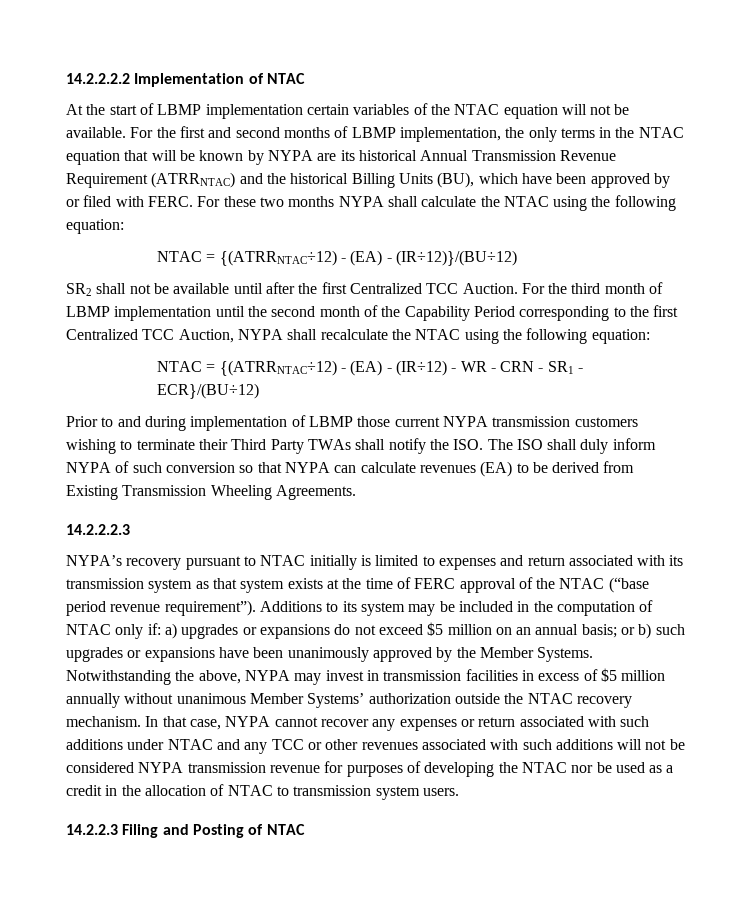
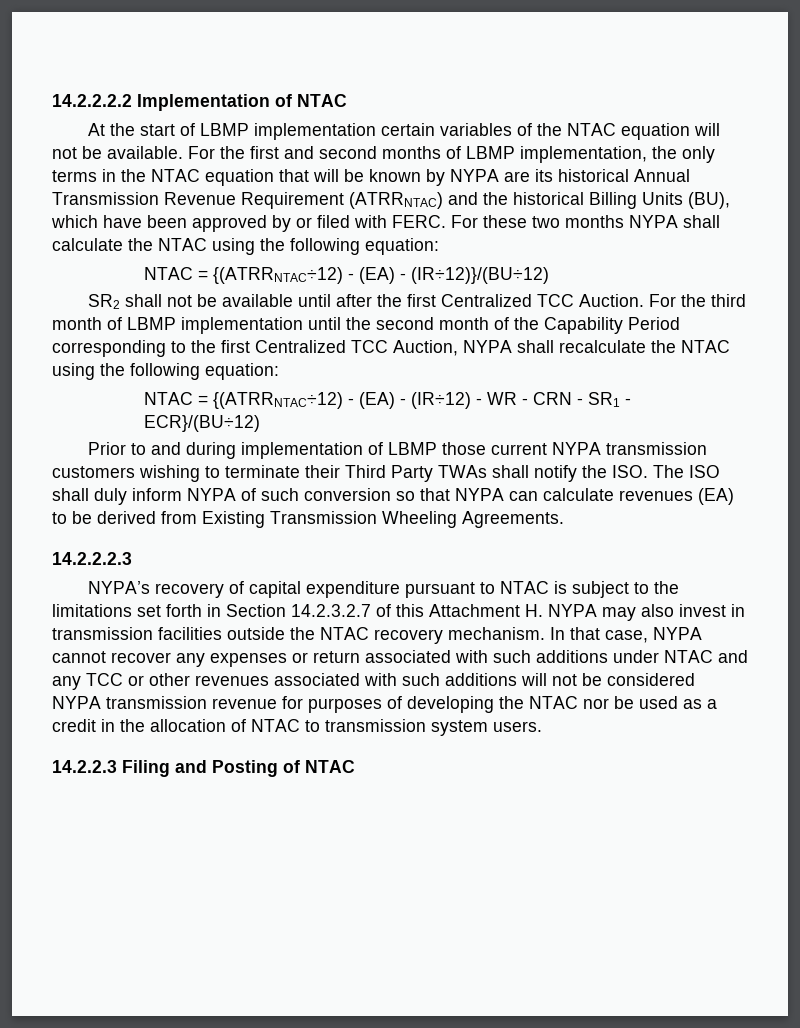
[185,555,684,570] [66,577,649,593] [66,600,654,616] [66,622,685,639] [66,647,594,662] [66,670,241,685] pursuant to NTAC initially is limited to expenses and return associated with its transmission system as that system exists at the time of FERC approval of the NTAC (“base period revenue requirement”). Additions to its system may be included in the computation of NTAC only if: a) upgrades or expansions do not exceed $5 million on an annual basis; or b) such upgrades or expansions have been unanimously approved by the Member Systems. Notwithstanding the above, -> [228,581,679,598] [52,604,543,617] of capital expenditure pursuant to NTAC is subject to the limitations set forth in Section 14.2.3.2.7 of this Attachment H.
(322, 679) none -> [641,604,674,617] also
[521,668,666,682] [66,693,451,708] in excess of $5 million annually without unanimous Member Systems’ authorization -> (222, 633) none

